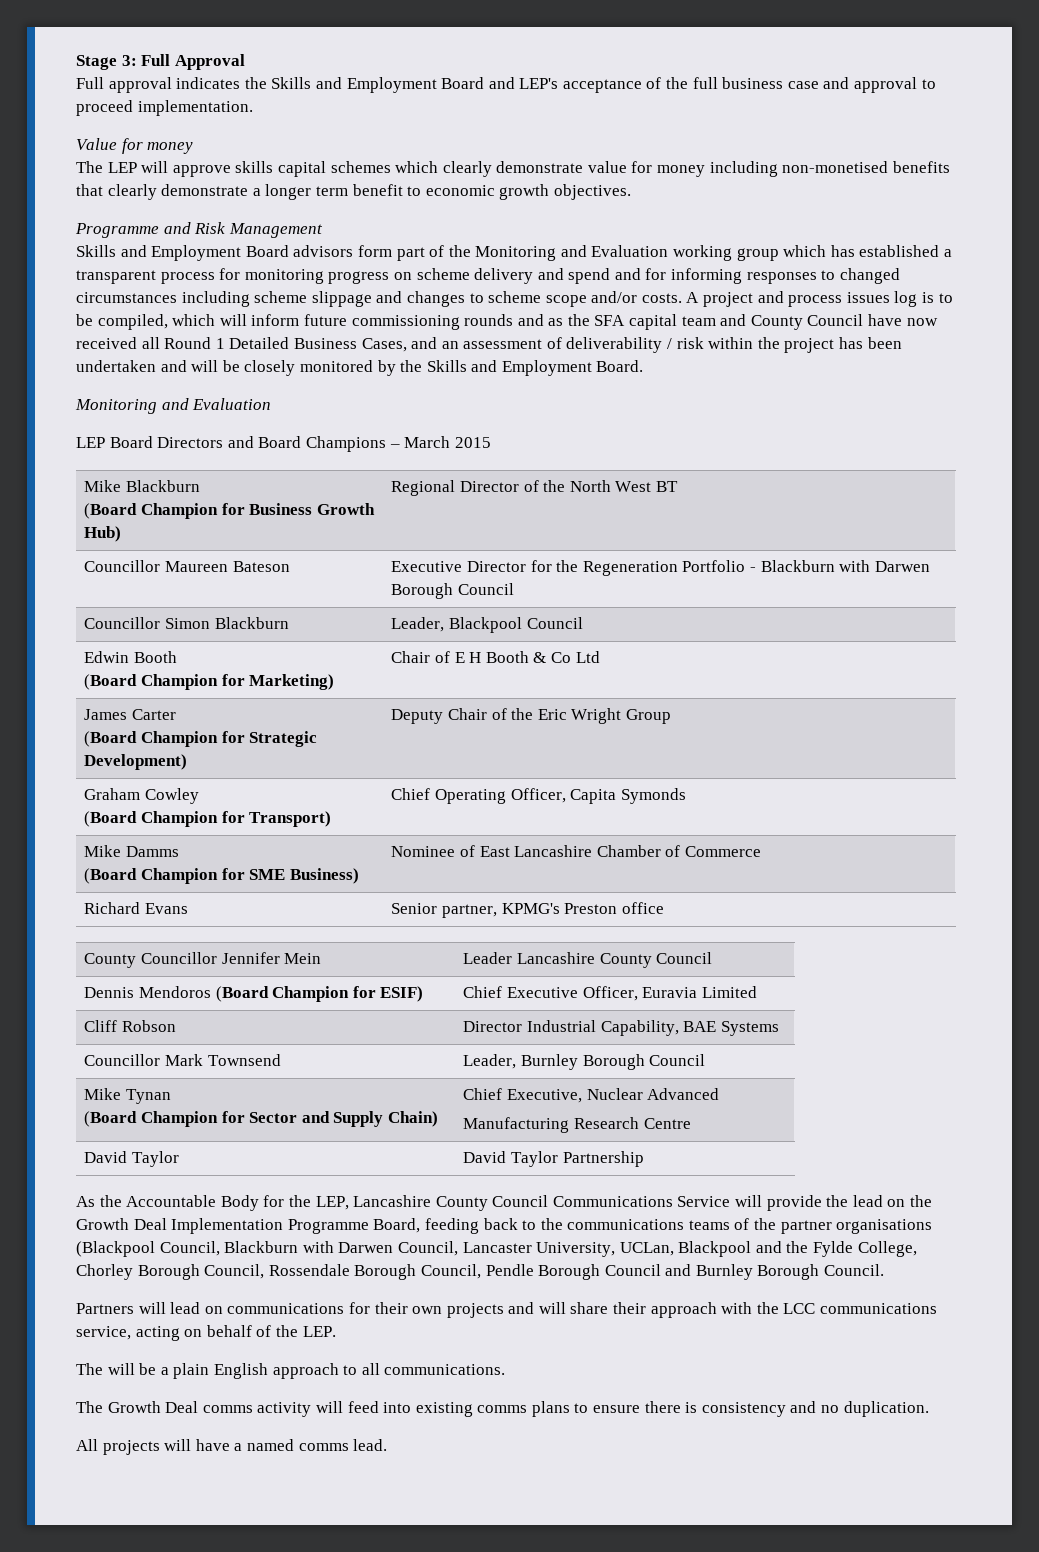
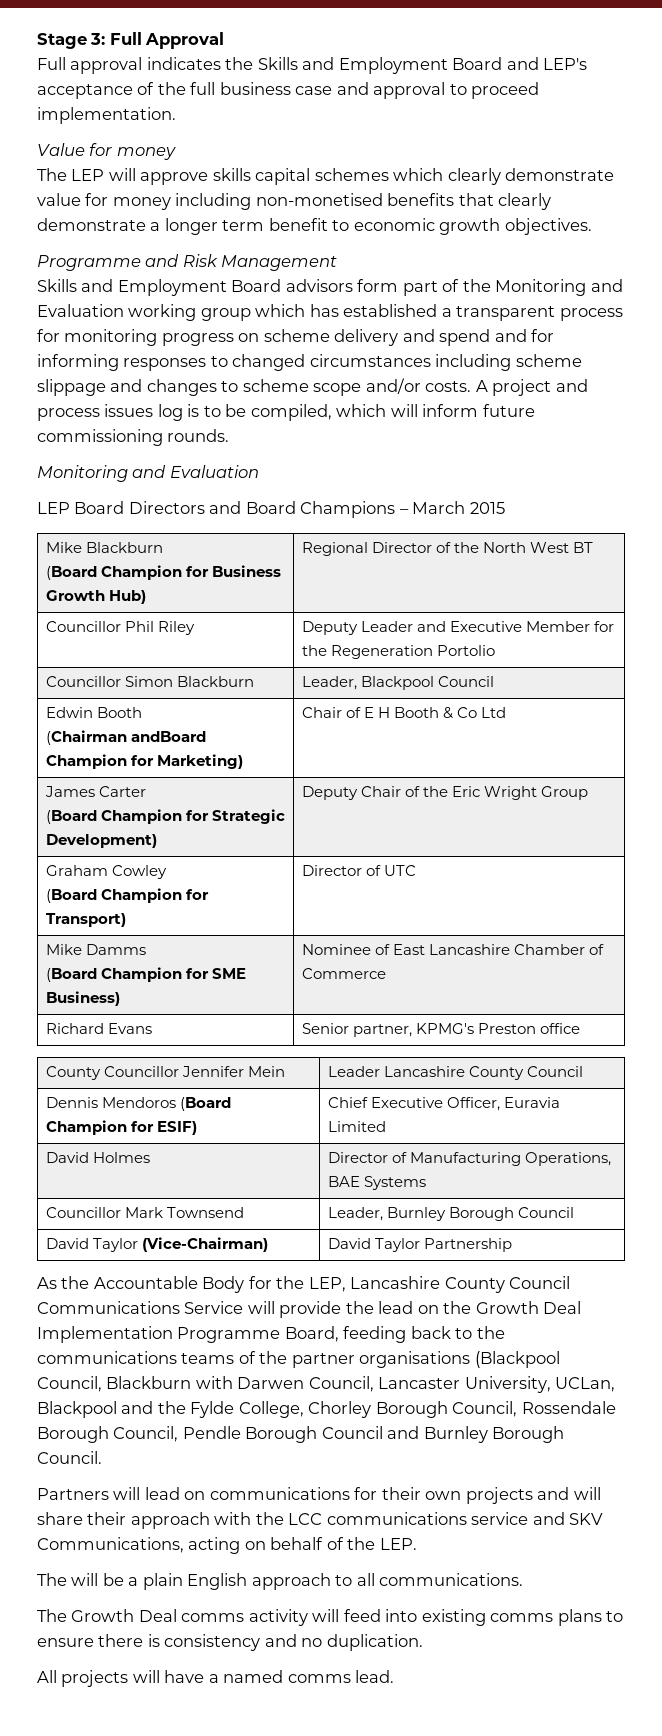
[464,314,938,330] [76,337,902,353] [76,360,644,376] rounds and as the SFA capital team and County Council have now received all Round 1 Detailed Business Cases, and an assessment of deliverability / risk within the project has been undertaken and will be closely monitored by the Skills and Employment Board. -> [167,429,230,442] rounds.
[165,561,290,572] [391,560,930,576] [391,583,515,599] Maureen Bateson | Executive Director for the Regeneration Portfolio - Blackburn with Darwen Borough Council -> [124,621,195,635] [301,621,614,635] [301,645,495,659] Phil Riley | Deputy Leader and Executive Member for the Regeneration Portolio
[84,674,138,690] (Board -> [45,730,206,745] (Chairman andBoard
[391,788,686,804] Chief Operating Officer, Capita Symonds -> [301,865,416,876] Director of UTC
[84,1020,177,1032] [463,1020,679,1036] Cliff Robson | Director Industrial Capability, -> [45,1152,150,1163] [327,1152,611,1166] David Holmes | Director of Manufacturing Operations,
[84,1088,172,1104] [84,1111,439,1127] [463,1088,720,1103] [463,1117,691,1133] [84,1151,180,1167] // Mike Tynan // (Board Champion for Sector and Supply Chain) | Chief Executive, Nuclear Advanced // Manufacturing Research Centre // David Taylor -> [45,1237,268,1252] // David Taylor (Vice-Chairman)
[76,1326,131,1340] service, -> [471,1512,604,1525] [37,1537,184,1553] service and SKV Communications,

